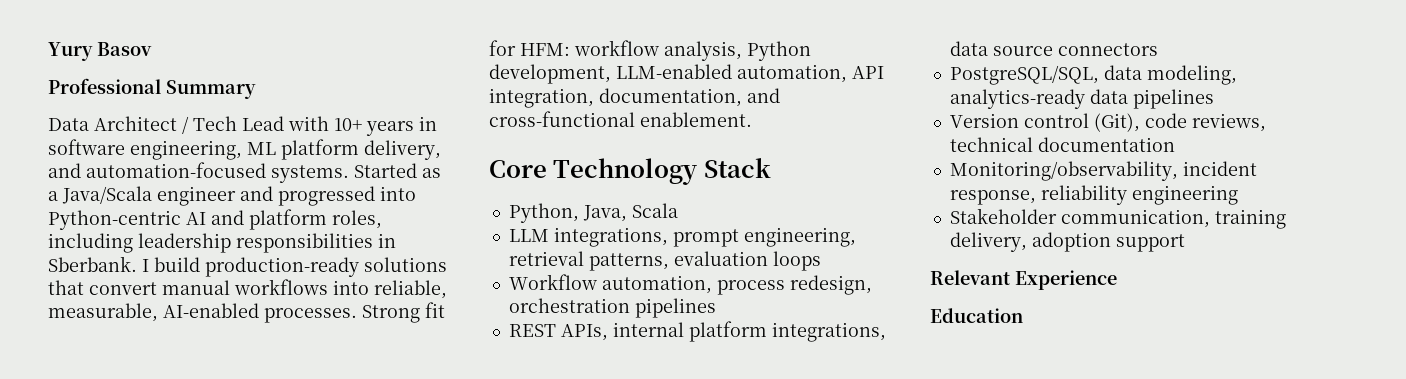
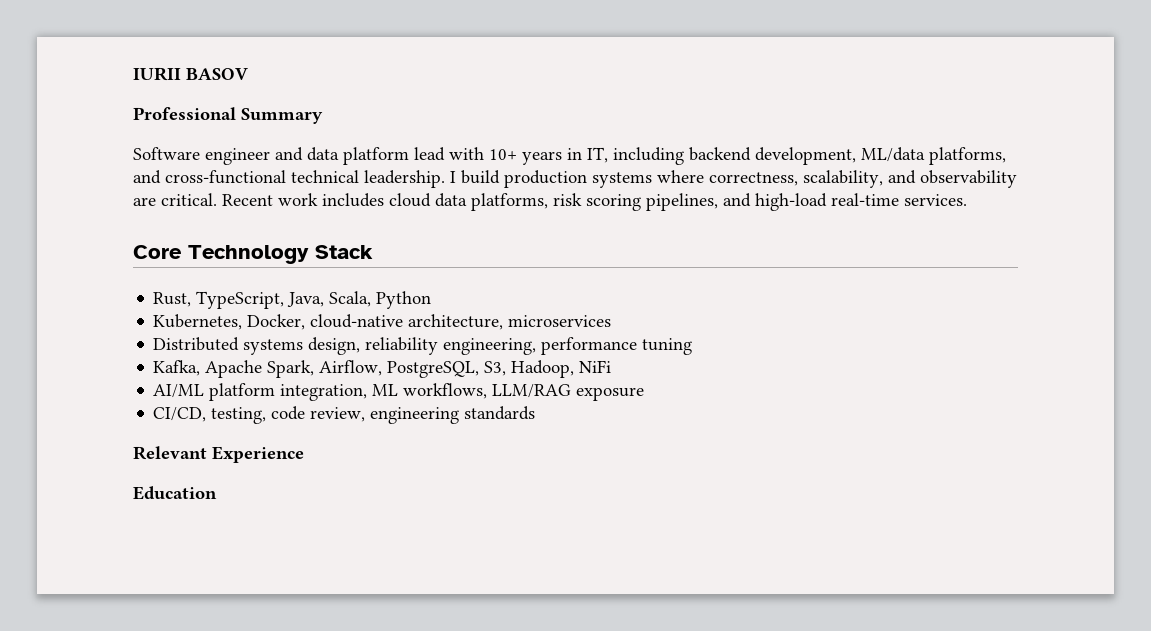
[48,42,152,61] Yury Basov -> [133,67,248,81] IURII BASOV
[48,116,437,136] [48,139,441,160] [48,162,441,183] [48,186,416,206] [48,209,382,230] [48,233,396,253] [48,256,447,277] [48,279,447,299] [48,302,445,323] [489,40,811,61] [489,64,884,84] [489,88,780,108] [489,111,752,127] [489,158,771,185] [508,203,678,223] [508,227,856,247] [508,251,821,271] [508,274,872,295] [508,298,716,318] [508,321,886,342] [949,41,1158,56] [949,65,1237,85] [949,89,1214,109] [949,113,1266,132] [949,137,1175,152] [949,161,1257,181] [949,185,1238,205] [949,208,1286,229] [949,232,1185,252] Data Architect / Tech Lead with 10+ years in software engineering, ML platform delivery, and automation-focused systems. Started as a Java/Scala engineer and progressed into Python-centric AI and platform roles, including leadership responsibilities in Sberbank. I build production-ready solutions that convert manual workflows into reliable, measurable, AI-enabled processes. Strong fit for HFM: workflow analysis, Python development, LLM-enabled automation, API integration, documentation, and cross-functional enablement. // Core Technology Stack // Python, Java, Scala // LLM integrations, prompt engineering, retrieval patterns, evaluation loops // Workflow automation, process redesign, orchestration pipelines // REST APIs, internal platform integrations, data source connectors // PostgreSQL/SQL, data modeling, analytics-ready data pipelines // Version control (Git), code reviews, technical documentation // Monitoring/observability, incident response, reliability engineering // Stakeholder communication, training delivery, adoption support -> [133,147,1006,165] [133,170,1017,188] [133,193,967,211] [133,245,373,264] [153,291,432,309] [153,314,612,330] [153,337,693,355] [153,360,612,378] [153,383,645,401] [153,406,536,424] Software engineer and data platform lead with 10+ years in IT, including backend development, ML/data platforms, and cross-functional technical leadership. I build production systems where correctness, scalability, and observability are critical. Recent work includes cloud data platforms, risk scoring pipelines, and high-load real-time services. // Core Technology Stack // Rust, TypeScript, Java, Scala, Python // Kubernetes, Docker, cloud-native architecture, microservices // Distributed systems design, reliability engineering, performance tuning // Kafka, Apache Spark, Airflow, PostgreSQL, S3, Hadoop, NiFi // AI/ML platform integration, ML workflows, LLM/RAG exposure // CI/CD, testing, code review, engineering standards

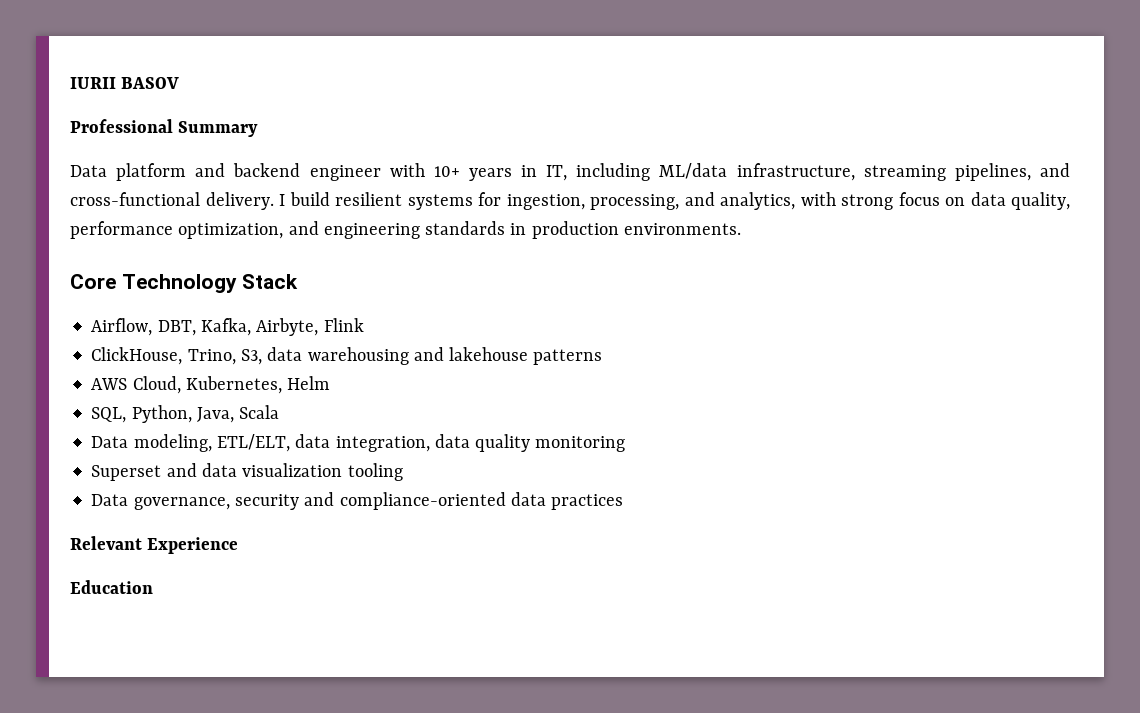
[133,147,445,165] Software engineer and data platform lead -> [70,163,381,181] Data platform and backend engineer
[689,147,1006,165] [133,170,1017,188] [133,193,967,211] [133,245,373,264] [153,291,432,309] [153,314,612,330] [153,337,693,355] [153,360,612,378] [153,383,645,401] [153,406,536,424] backend development, ML/data platforms, and cross-functional technical leadership. I build production systems where correctness, scalability, and observability are critical. Recent work includes cloud data platforms, risk scoring pipelines, and high-load real-time services. // Core Technology Stack // Rust, TypeScript, Java, Scala, Python // Kubernetes, Docker, cloud-native architecture, microservices // Distributed systems design, reliability engineering, performance tuning // Kafka, Apache Spark, Airflow, PostgreSQL, S3, Hadoop, NiFi // AI/ML platform integration, ML workflows, LLM/RAG exposure // CI/CD, testing, code review, engineering standards -> [659,163,1070,181] [70,192,1070,210] [70,221,741,239] [70,274,299,293] [91,318,364,336] [91,347,603,365] [91,376,331,394] [91,405,280,423] [91,434,626,452] [91,463,403,481] [91,492,624,510] ML/data infrastructure, streaming pipelines, and cross-functional delivery. I build resilient systems for ingestion, processing, and analytics, with strong focus on data quality, performance optimization, and engineering standards in production environments. // Core Technology Stack // Airflow, DBT, Kafka, Airbyte, Flink // ClickHouse, Trino, S3, data warehousing and lakehouse patterns // AWS Cloud, Kubernetes, Helm // SQL, Python, Java, Scala // Data modeling, ETL/ELT, data integration, data quality monitoring // Superset and data visualization tooling // Data governance, security and compliance-oriented data practices

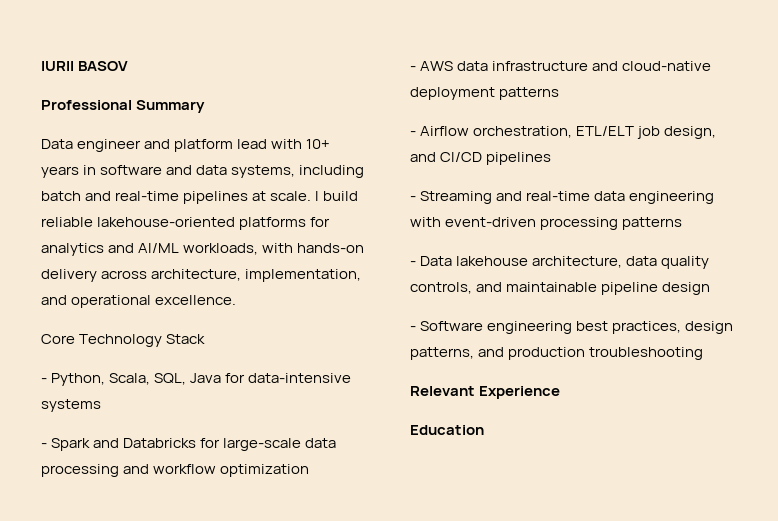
[116,163,1070,181] [70,192,1070,210] [70,221,741,239] [70,274,299,293] [91,318,364,336] [91,347,603,365] [91,376,331,394] [91,405,280,423] [91,434,626,452] [91,463,403,481] [91,492,624,510] platform and backend engineer with 10+ years in IT, including ML/data infrastructure, streaming pipelines, and cross-functional delivery. I build resilient systems for ingestion, processing, and analytics, with strong focus on data quality, performance optimization, and engineering standards in production environments. // Core Technology Stack // Airflow, DBT, Kafka, Airbyte, Flink // ClickHouse, Trino, S3, data warehousing and lakehouse patterns // AWS Cloud, Kubernetes, Helm // SQL, Python, Java, Scala // Data modeling, ETL/ELT, data integration, data quality monitoring // Superset and data visualization tooling // Data governance, security and compliance-oriented data practices -> [77,139,331,152] [41,165,365,178] [41,191,359,204] [41,217,331,230] [41,243,365,256] [41,269,362,282] [41,295,237,308] [41,334,206,347] [41,373,352,386] [41,399,101,412] [41,438,337,451] [41,464,310,477] [410,61,712,71] [410,87,560,100] [410,126,717,139] [410,152,552,165] [410,191,715,204] [410,217,683,230] [410,256,710,269] [410,282,711,295] [410,321,734,334] [410,347,704,360] engineer and platform lead with 10+ years in software and data systems, including batch and real-time pipelines at scale. I build reliable lakehouse-oriented platforms for analytics and AI/ML workloads, with hands-on delivery across architecture, implementation, and operational excellence. // Core Technology Stack // - Python, Scala, SQL, Java for data-intensive systems // - Spark and Databricks for large-scale data processing and workflow optimization // - AWS data infrastructure and cloud-native deployment patterns // - Airflow orchestration, ETL/ELT job design, and CI/CD pipelines // - Streaming and real-time data engineering with event-driven processing patterns // - Data lakehouse architecture, data quality controls, and maintainable pipeline design // - Software engineering best practices, design patterns, and production troubleshooting

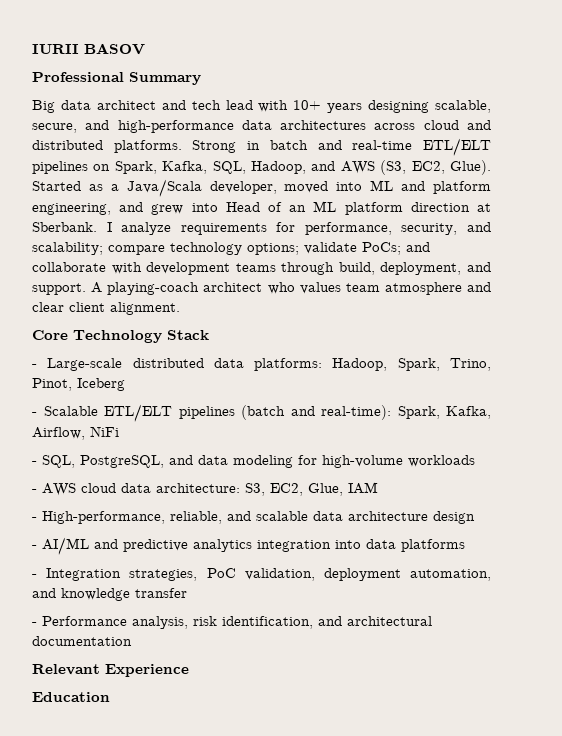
[41,139,331,152] [41,165,365,178] [41,191,359,204] [41,217,331,230] [41,243,365,256] [41,269,362,282] [41,295,237,308] [41,334,206,347] [41,373,352,386] [41,399,101,412] [41,438,337,451] [41,464,310,477] [410,61,712,71] [410,87,560,100] [410,126,717,139] [410,152,552,165] [410,191,715,204] [410,217,683,230] [410,256,710,269] [410,282,711,295] [410,321,734,334] [410,347,704,360] Data engineer and platform lead with 10+ years in software and data systems, including batch and real-time pipelines at scale. I build reliable lakehouse-oriented platforms for analytics and AI/ML workloads, with hands-on delivery across architecture, implementation, and operational excellence. // Core Technology Stack // - Python, Scala, SQL, Java for data-intensive systems // - Spark and Databricks for large-scale data processing and workflow optimization // - AWS data infrastructure and cloud-native deployment patterns // - Airflow orchestration, ETL/ELT job design, and CI/CD pipelines // - Streaming and real-time data engineering with event-driven processing patterns // - Data lakehouse architecture, data quality controls, and maintainable pipeline design // - Software engineering best practices, design patterns, and production troubleshooting -> [32,100,491,113] [32,120,491,133] [32,138,492,156] [32,160,491,175] [32,179,492,197] [32,201,491,215] [32,222,491,235] [32,242,430,255] [32,262,491,275] [32,282,491,295] [32,302,180,315] [32,330,209,343] [32,358,491,371] [32,378,125,391] [32,404,491,422] [32,426,119,440] [32,455,475,468] [32,482,378,496] [32,511,475,524] [32,537,465,555] [32,568,491,581] [32,588,187,601] [32,616,432,629] [32,636,132,646] Big data architect and tech lead with 10+ years designing scalable, secure, and high-performance data architectures across cloud and distributed platforms. Strong in batch and real-time ETL/ELT pipelines on Spark, Kafka, SQL, Hadoop, and AWS (S3, EC2, Glue). Started as a Java/Scala developer, moved into ML and platform engineering, and grew into Head of an ML platform direction at Sberbank. I analyze requirements for performance, security, and scalability; compare technology options; validate PoCs; and collaborate with development teams through build, deployment, and support. A playing-coach architect who values team atmosphere and clear client alignment. // Core Technology Stack // - Large-scale distributed data platforms: Hadoop, Spark, Trino, Pinot, Iceberg // - Scalable ETL/ELT pipelines (batch and real-time): Spark, Kafka, Airflow, NiFi // - SQL, PostgreSQL, and data modeling for high-volume workloads // - AWS cloud data architecture: S3, EC2, Glue, IAM // - High-performance, reliable, and scalable data architecture design // - AI/ML and predictive analytics integration into data platforms // - Integration strategies, PoC validation, deployment automation, and knowledge transfer // - Performance analysis, risk identification, and architectural documentation

